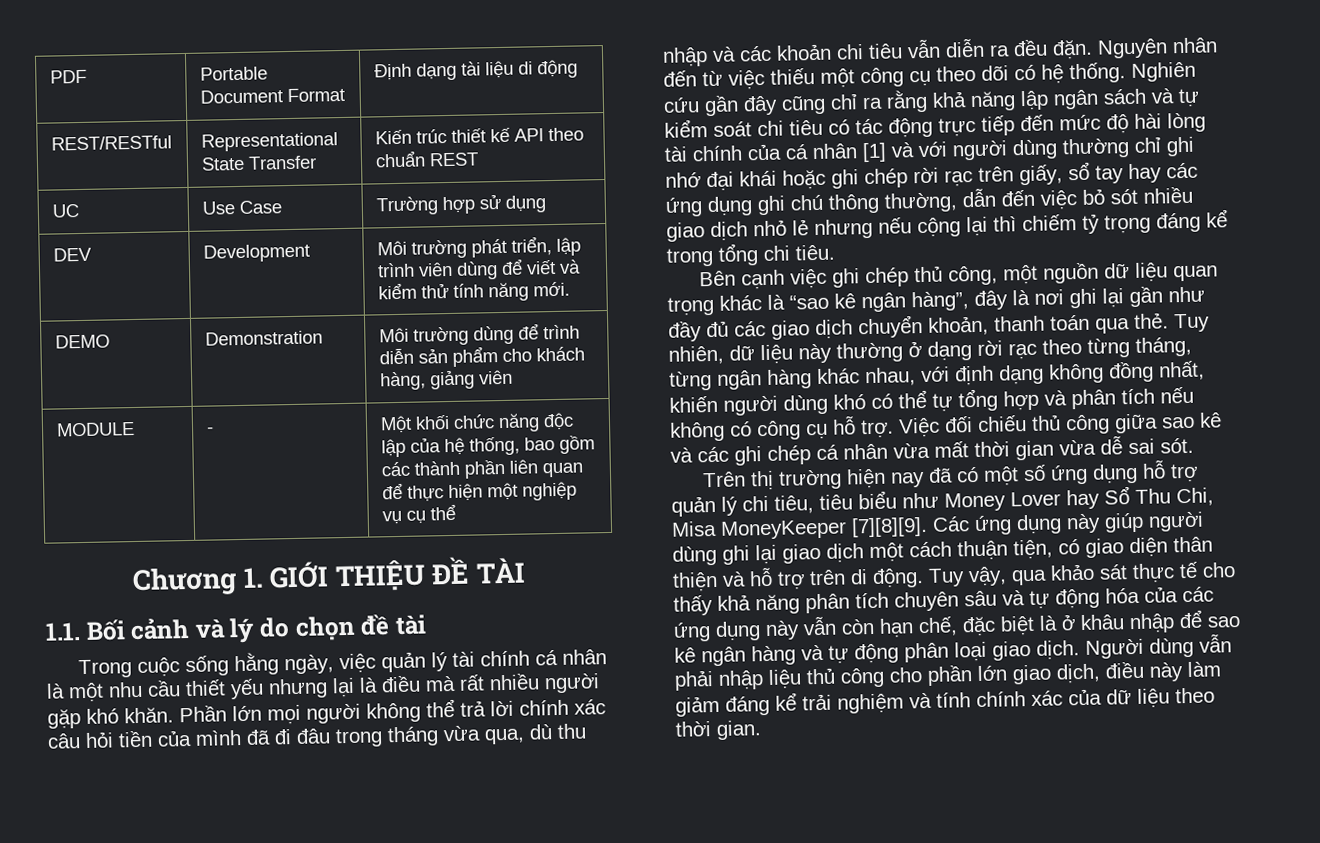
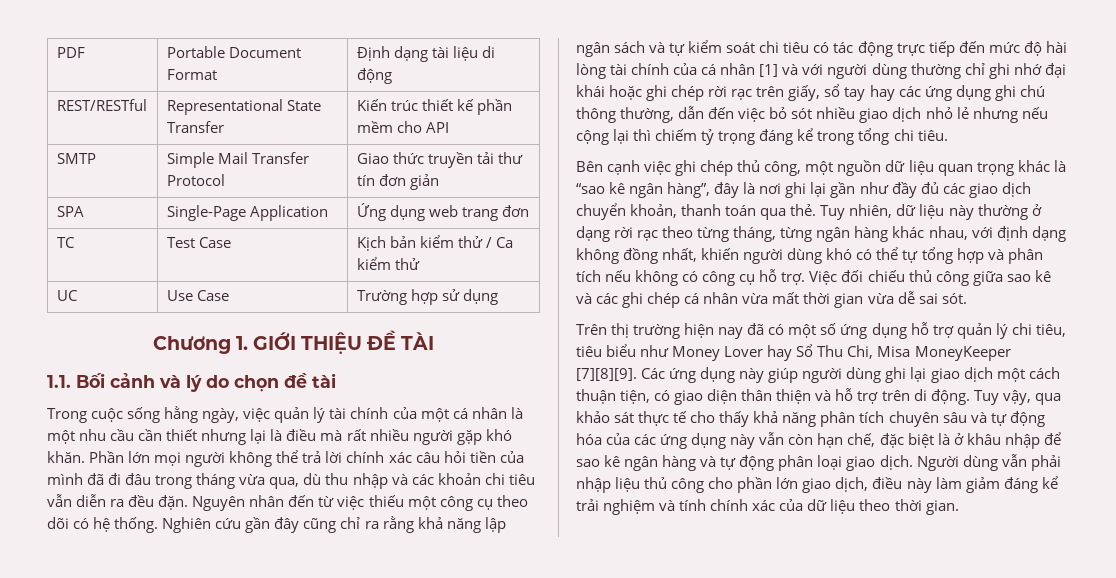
[513,127,584,142] [374,150,479,168] API theo chuẩn REST -> [477,99,513,115] [356,121,450,133] [56,153,96,164] [166,152,310,168] [166,174,225,186] [356,152,524,168] [356,174,440,190] [56,206,84,217] [166,205,328,221] [356,203,530,221] [56,237,75,248] [166,237,231,248] [356,235,514,251] [356,257,420,270] phần mềm cho API // SMTP | Simple Mail Transfer Protocol | Giao thức truyền tải thư tín đơn giản // SPA | Single-Page Application | Ứng dụng web trang đơn // TC | Test Case | Kịch bản kiểm thử / Ca kiểm thử
[52,247,92,262] [202,243,310,263] [376,236,581,259] [376,258,581,280] [377,281,570,302] [54,334,110,349] [204,330,323,346] [378,323,580,346] [378,346,585,367] [379,369,513,391] [55,422,135,437] [206,426,214,434] [379,412,574,434] [380,435,595,458] [380,459,584,479] [381,481,577,502] [381,503,456,525] // DEV | Development | Môi trường phát triển, lập trình viên dùng để viết và kiểm thử tính năng mới. // DEMO | Demonstration | Môi trường dùng để trình diễn sản phẩm cho khách hàng, giảng viên // MODULE | - | Một khối chức năng độc lập của hệ thống, bao gồm các thành phần liên quan để thực hiện một nghiệp vụ cụ thể -> (499, 297) none
(531, 658) none -> [392,407,449,422] của một
[185,678,264,700] thiết yếu -> [138,429,198,441] cần thiết

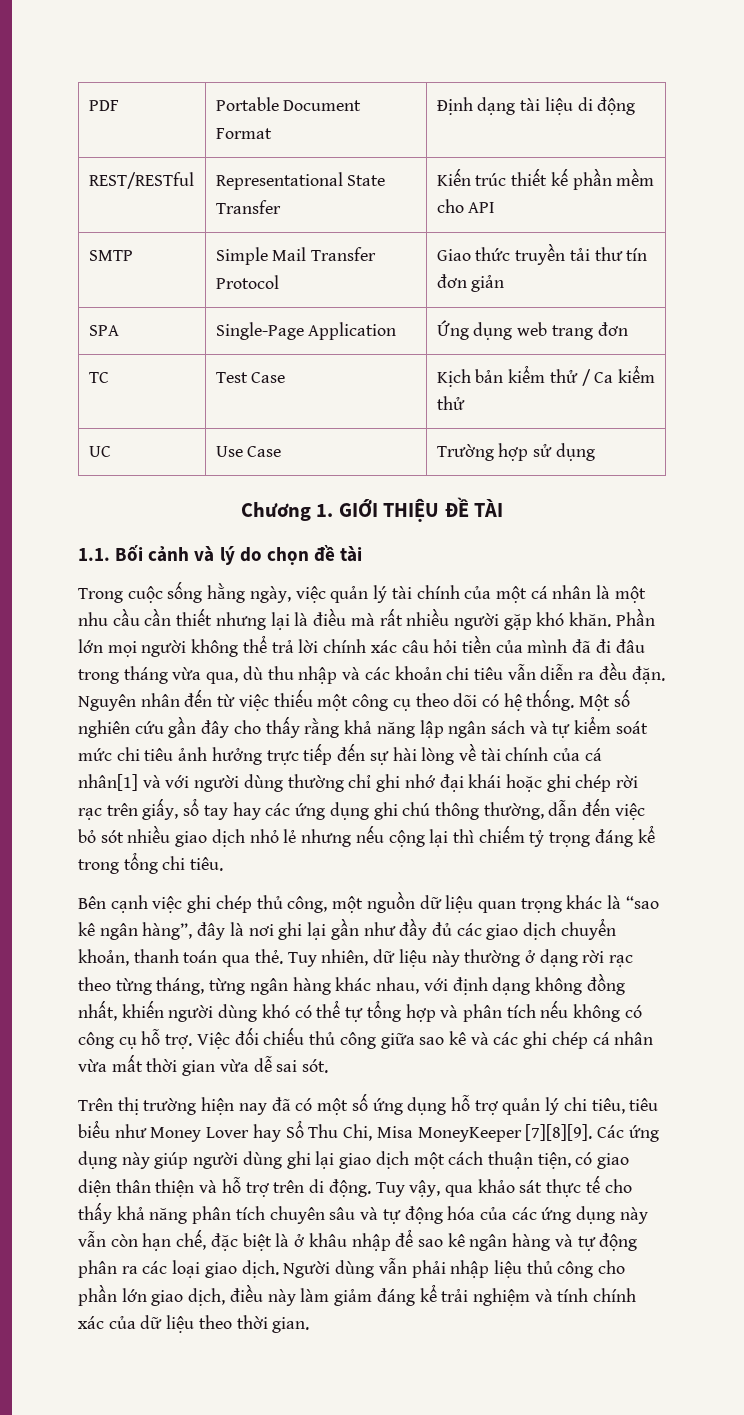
[162,517,379,533] Nghiên cứu gần đây cũng chỉ ra -> [579,689,630,711] [78,716,300,738] Một số nghiên cứu gần đây cho thấy
[759,41,893,57] chi tiêu có tác động -> [78,747,262,765] mức chi tiêu ảnh hưởng
[988,41,1042,56] mức độ -> [369,751,389,765] sự
(606, 71) none -> [458,743,476,761] về
[720,63,779,77] nhân [1] -> [78,774,138,791] nhân[1]
(814, 463) none -> [121,1261,168,1274] ra các

